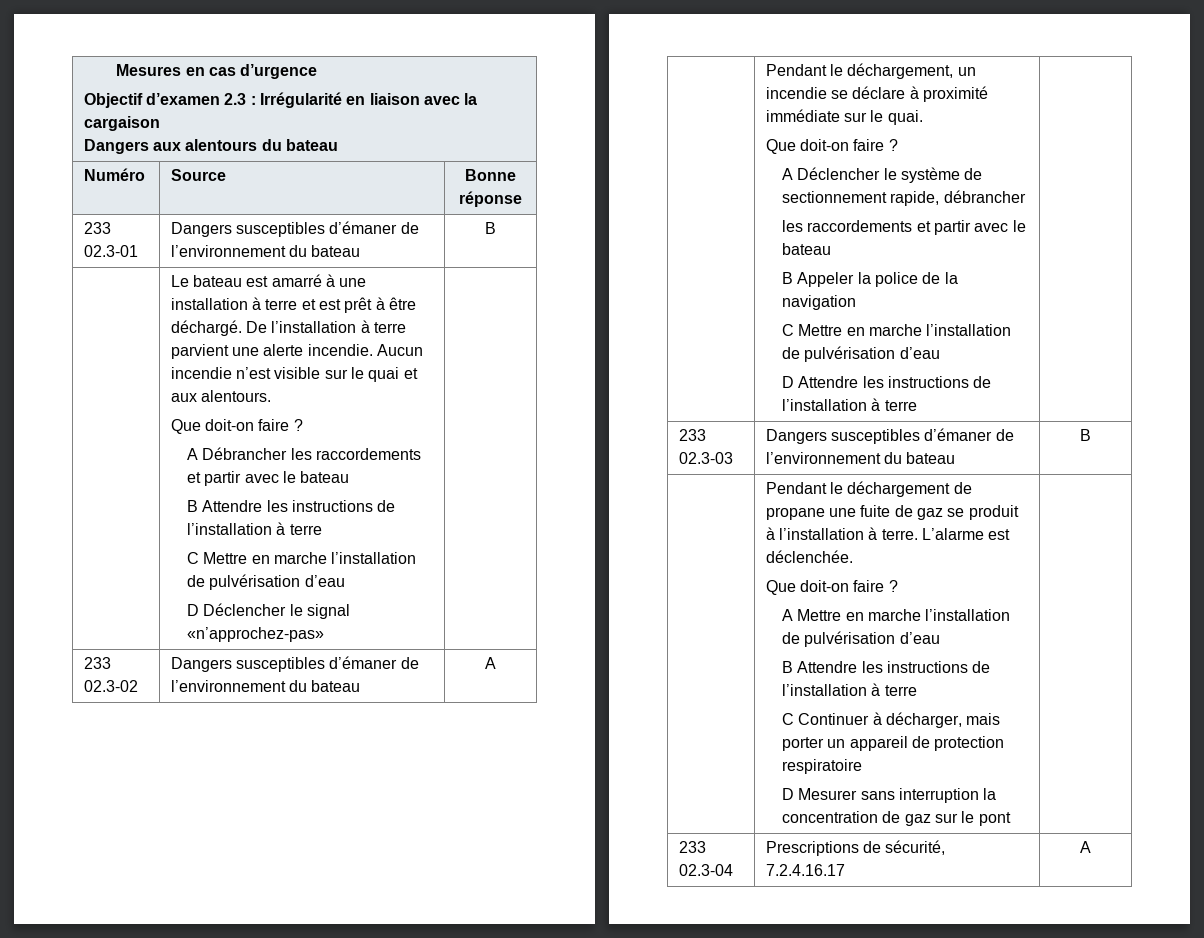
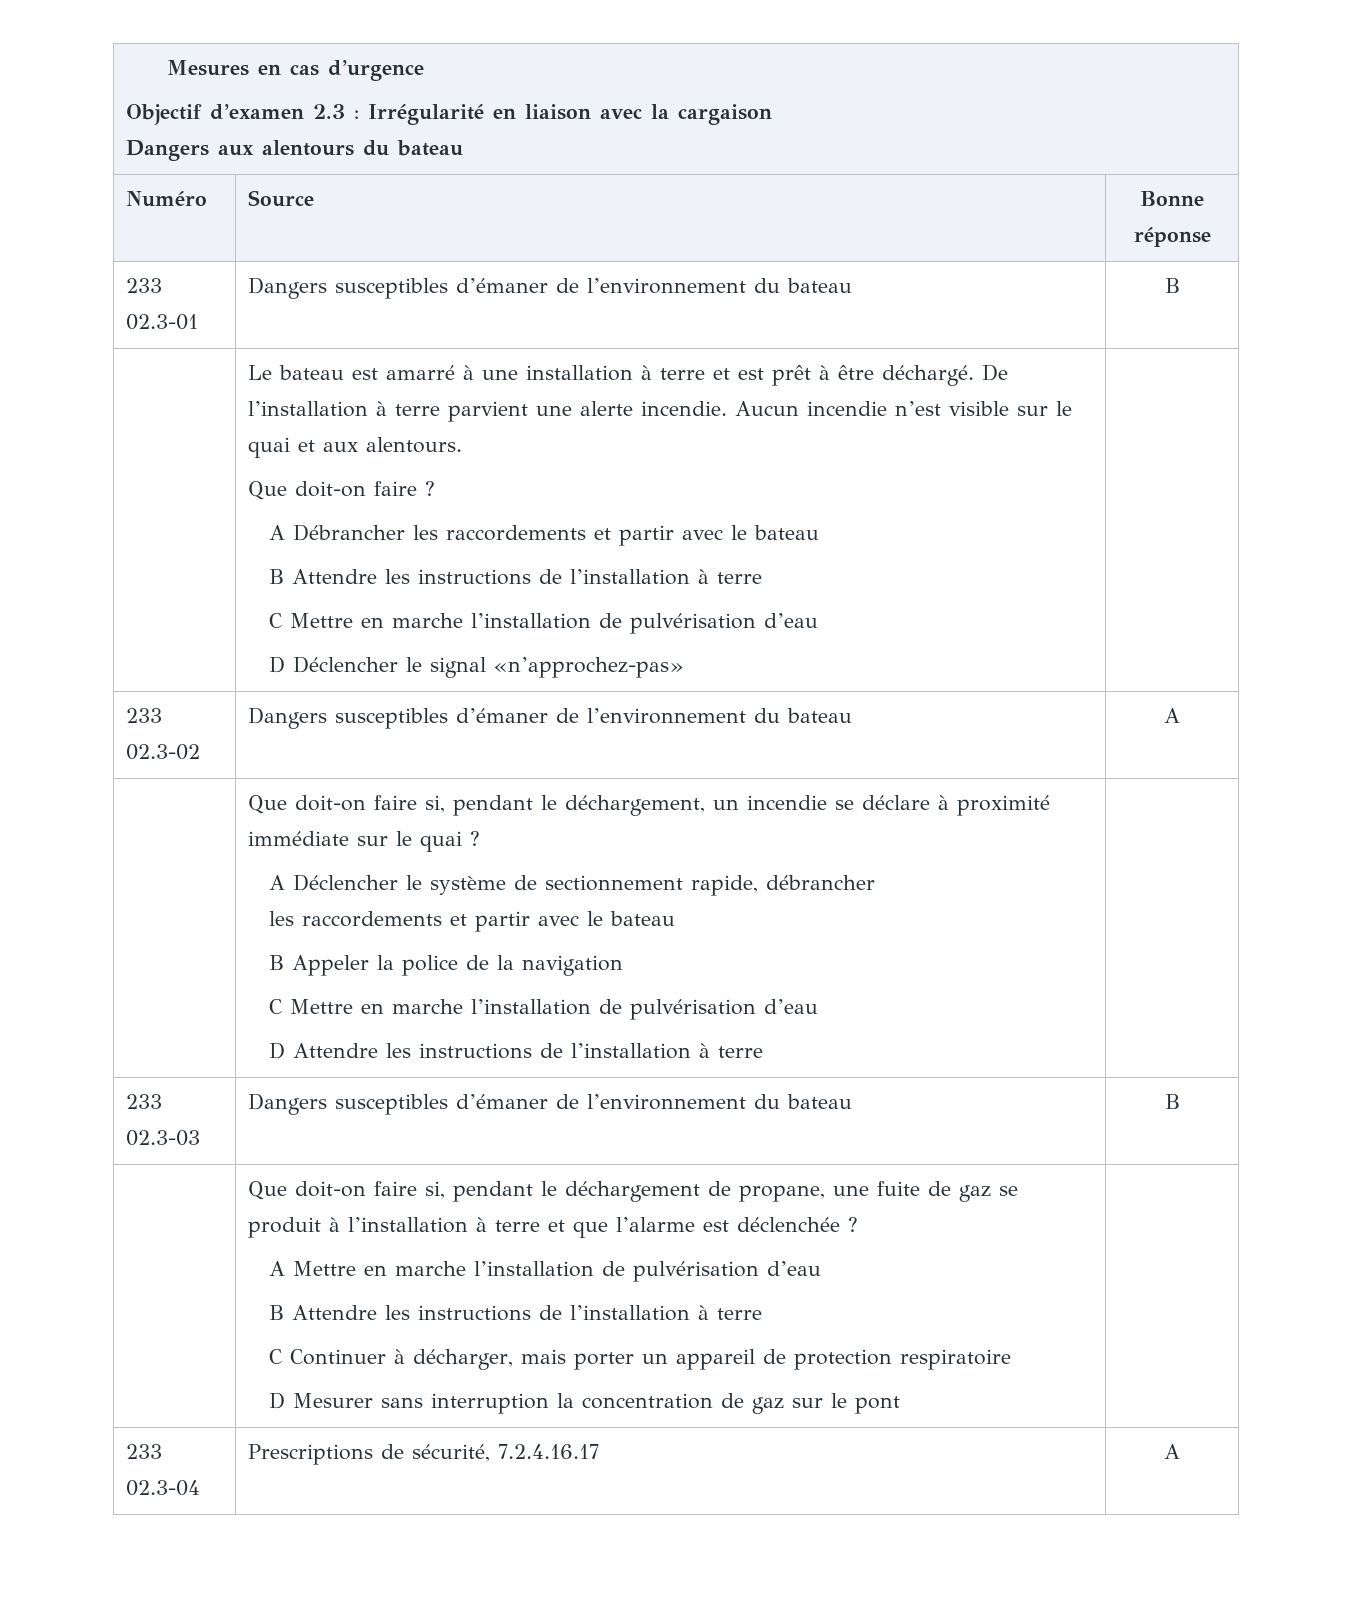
[765,64,827,76] Pendant -> [248,795,534,816] Que doit-on faire si, pendant
[887,110,923,125] [765,139,885,154] quai. // Que doit-on faire -> [420,831,463,852] quai
[765,482,827,494] Pendant -> [248,1181,534,1202] Que doit-on faire si, pendant
[765,507,825,520] propane -> [739,1185,826,1202] propane,
[881,528,1011,540] [765,550,853,563] [765,580,885,595] terre. L’alarme est déclenchée. // Que doit-on faire -> [495,1217,841,1238] terre et que l’alarme est déclenchée

